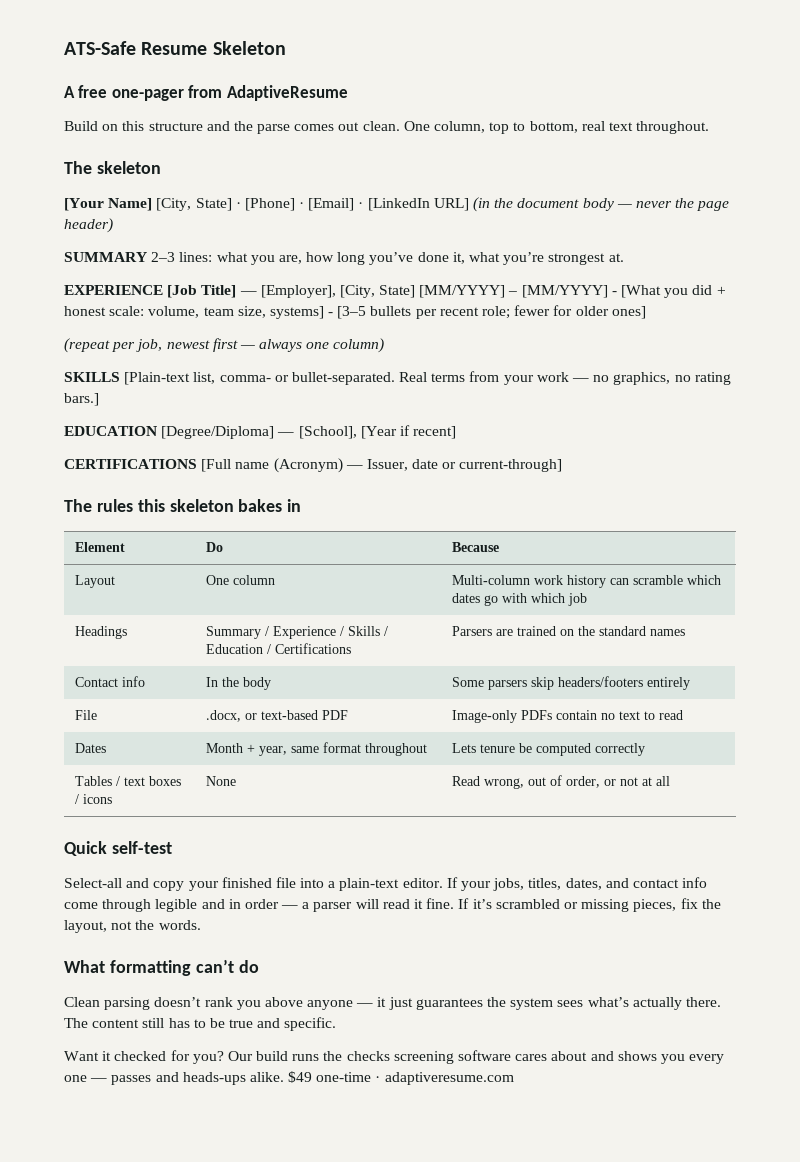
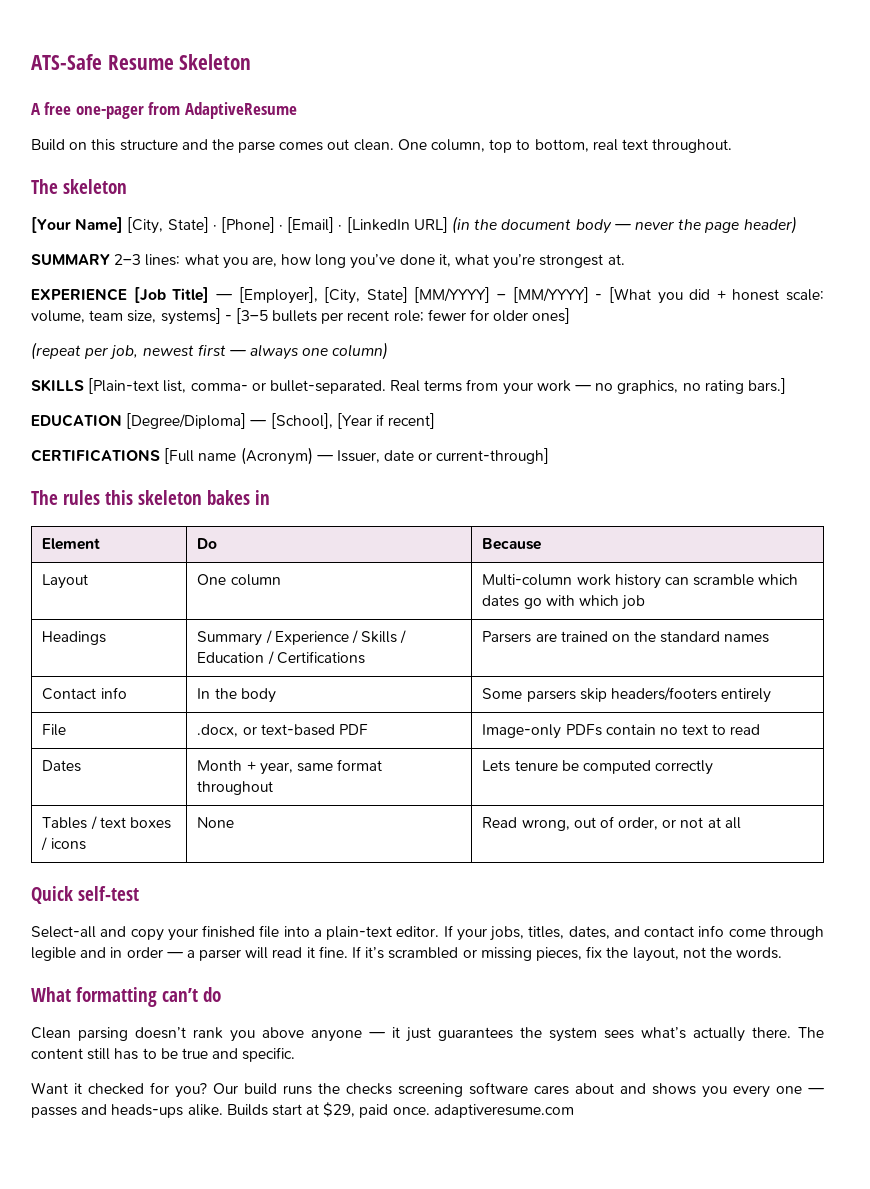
[288,1071,381,1083] $49 one-time · -> [226,1102,430,1118] Builds start at $29, paid once.

